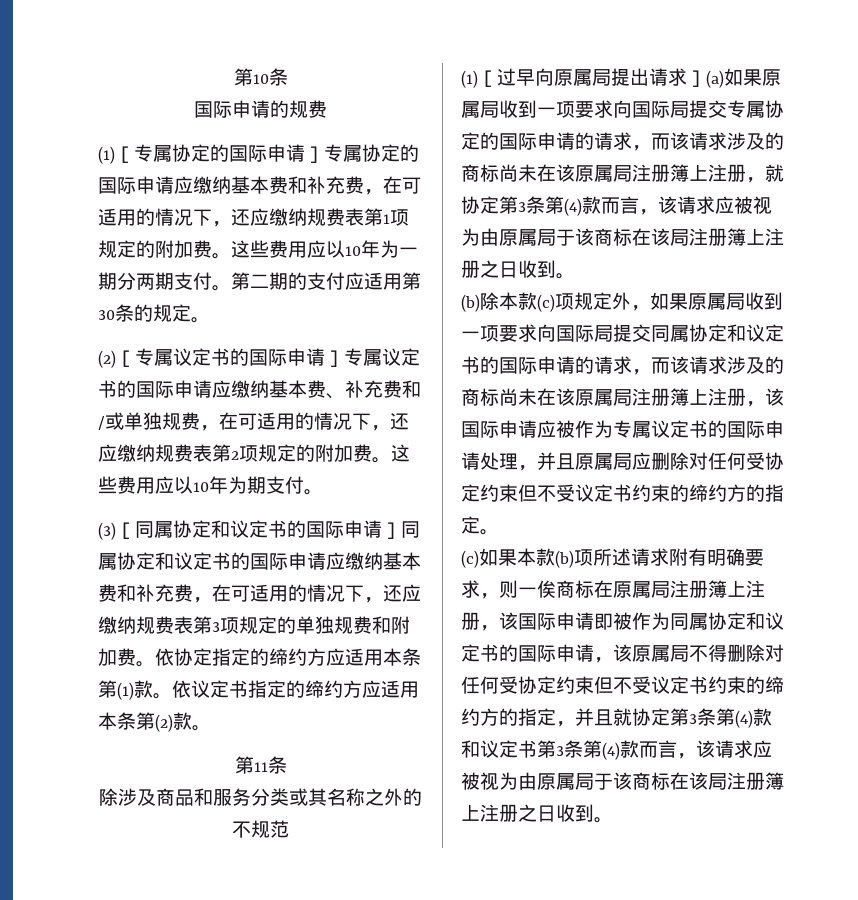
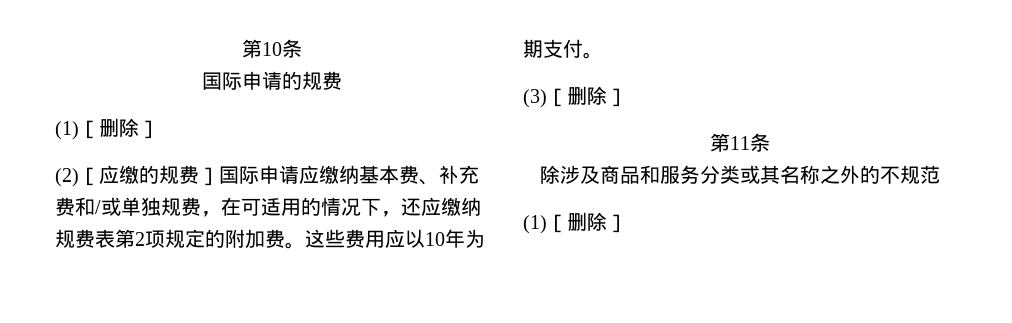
[134,144,419,163] [98,176,421,195] [98,208,409,227] [98,240,418,259] [98,272,421,291] [98,304,210,323] [98,348,420,368] [98,380,136,398] 专属协定的国际申请］专属协定的国际申请应缴纳基本费和补充费，在可适用的情况下，还应缴纳规费表第1项规定的附加费。这些费用应以10年为一期分两期支付。第二期的支付应适用第30条的规定。 // (2)［专属议定书的国际申请］专属议定书的 -> [99,118,159,139] [55,165,219,187] 删除］ // (2)［应缴的规费］
[135,520,420,539] [98,552,421,570] [98,584,421,603] [98,616,410,634] [98,648,421,667] [98,680,419,700] [98,712,211,732] 同属协定和议定书的国际申请］同属协定和议定书的国际申请应缴纳基本费和补充费，在可适用的情况下，还应缴纳规费表第3项规定的单独规费和附加费。依协定指定的缔约方应适用本条第(1)款。依议定书指定的缔约方应适用本条第(2)款。 -> [567,86,627,107] 删除］
[497,68,781,88] [461,100,784,118] [461,132,784,151] [461,164,784,183] [461,196,772,216] [461,228,784,246] [461,260,575,279] [461,292,783,312] [461,324,784,342] [461,356,784,375] [461,388,784,407] [461,420,784,438] [461,452,784,471] [461,484,784,502] [461,516,499,535] [461,548,764,568] [461,580,765,599] [461,612,784,631] [461,644,784,663] [461,676,784,694] [461,708,772,728] [461,740,772,760] [461,772,784,790] [461,804,613,823] 过早向原属局提出请求］(a)如果原属局收到一项要求向国际局提交专属协定的国际申请的请求，而该请求涉及的商标尚未在该原属局注册簿上注册，就协定第3条第(4)款而言，该请求应被视为由原属局于该商标在该局注册簿上注册之日收到。 // (b)除本款(c)项规定外，如果原属局收到一项要求向国际局提交同属协定和议定书的国际申请的请求，而该请求涉及的商标尚未在该原属局注册簿上注册，该国际申请应被作为专属议定书的国际申请处理，并且原属局应删除对任何受协定约束但不受议定书约束的缔约方的指定。 // (c)如果本款(b)项所述请求附有明确要求，则一俟商标在原属局注册簿上注册，该国际申请即被作为同属协定和议定书的国际申请，该原属局不得删除对任何受协定约束但不受议定书约束的缔约方的指定，并且就协定第3条第(4)款和议定书第3条第(4)款而言，该请求应被视为由原属局于该商标在该局注册簿上注册之日收到。 -> [567,212,627,233] 删除］

